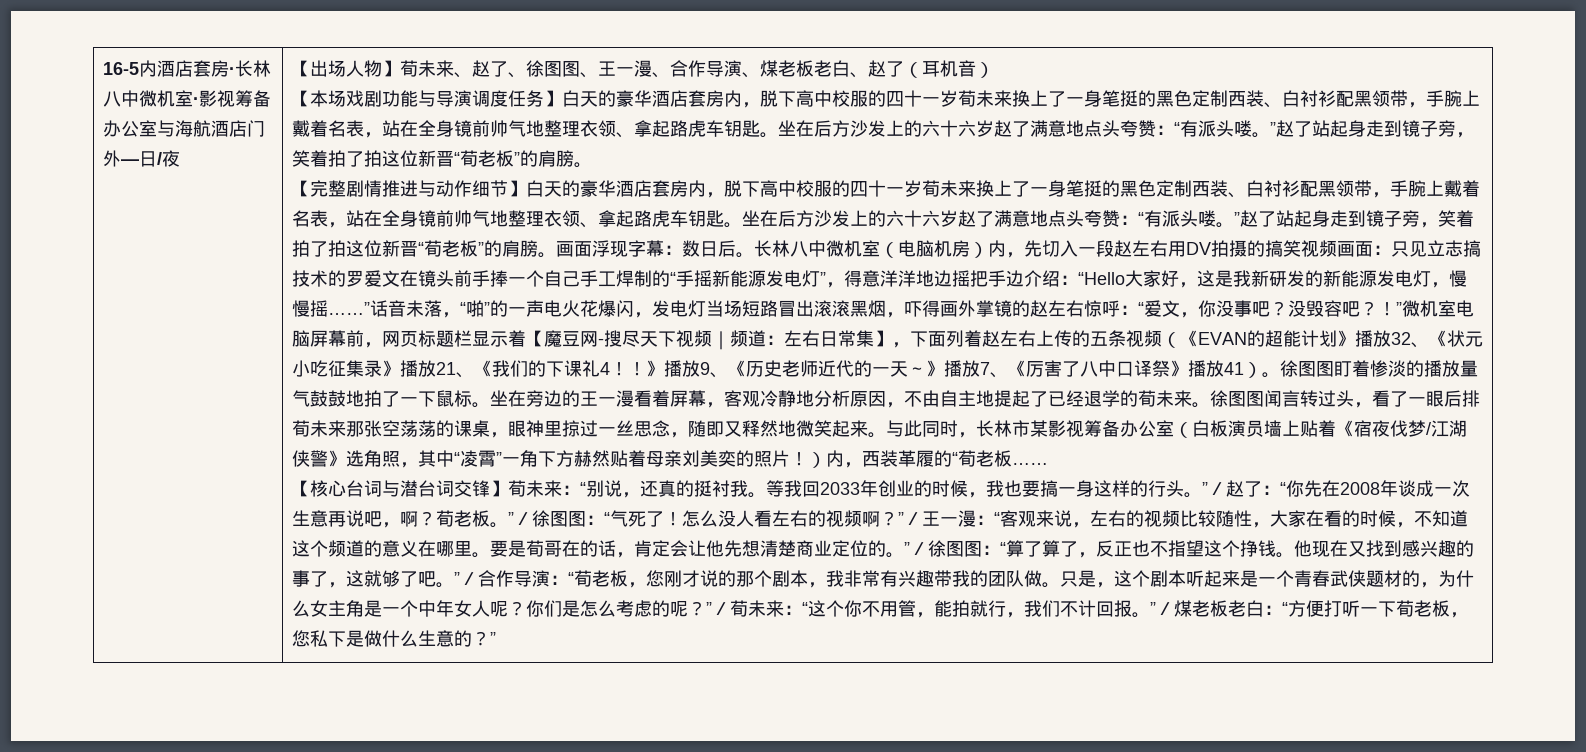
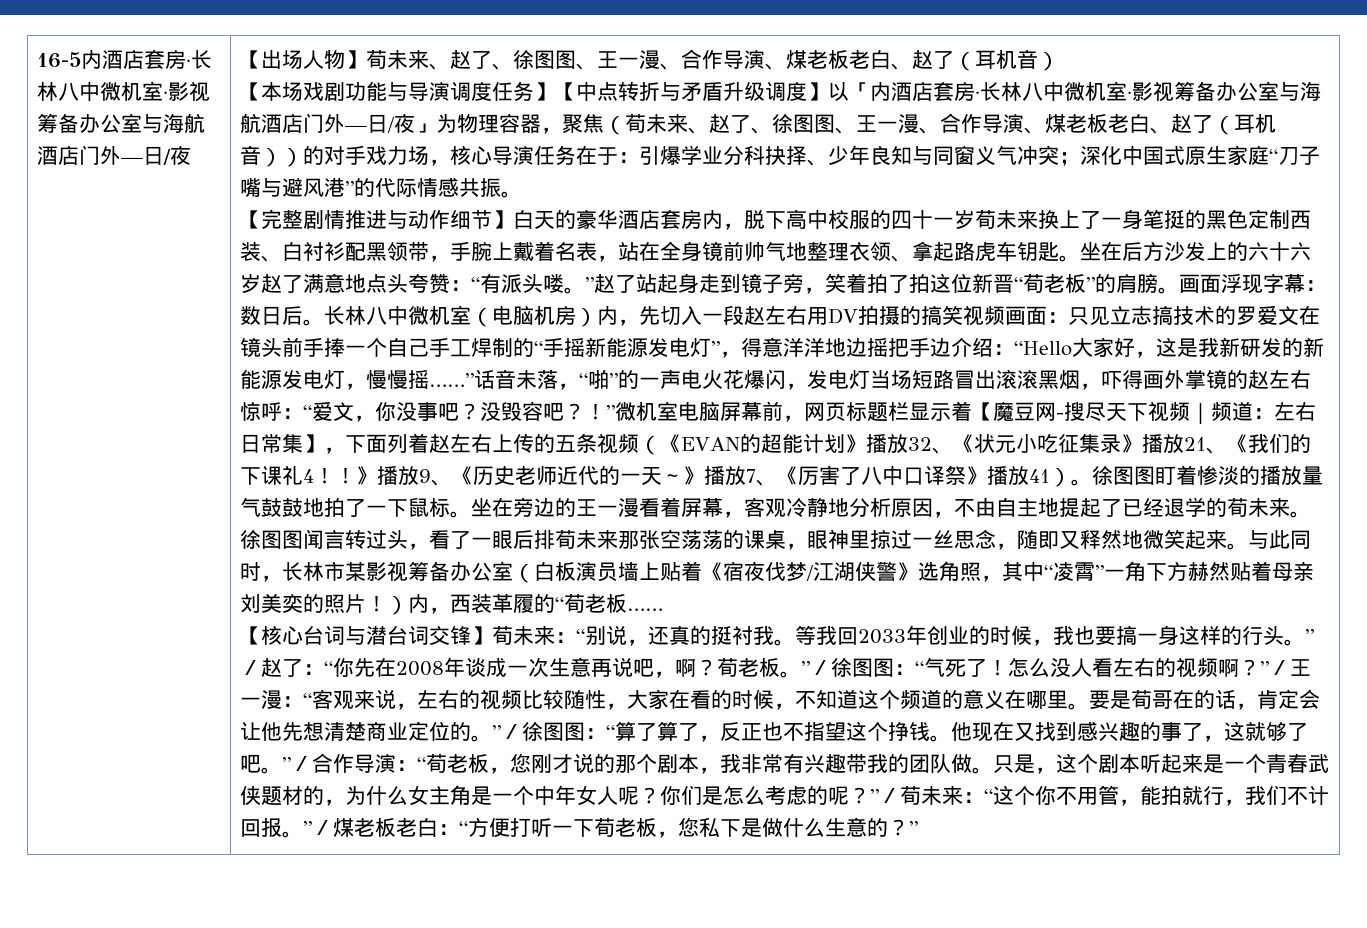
[561,90,1480,108] [291,120,1474,138] [291,150,574,167] 白天的豪华酒店套房内，脱下高中校服的四十一岁荀未来换上了一身笔挺的黑色定制西装、白衬衫配黑领带，手腕上戴着名表，站在全身镜前帅气地整理衣领、拿起路虎车钥匙。坐在后方沙发上的六十六岁赵了满意地点头夸赞：“有派头喽。”赵了站起身走到镜子旁，笑着拍了拍这位新晋“荀老板”的肩膀 -> [555,81,1322,102] [240,113,1277,135] [240,145,1321,167] [240,177,502,197] 【中点转折与矛盾升级调度】以「内酒店套房·长林八中微机室·影视筹备办公室与海航酒店门外—日/夜」为物理容器，聚焦（荀未来、赵了、徐图图、王一漫、合作导演、煤老板老白、赵了（耳机音））的对手戏力场，核心导演任务在于：引爆学业分科抉择、少年良知与同窗义气冲突；深化中国式原生家庭“刀子嘴与避风港”的代际情感共振

